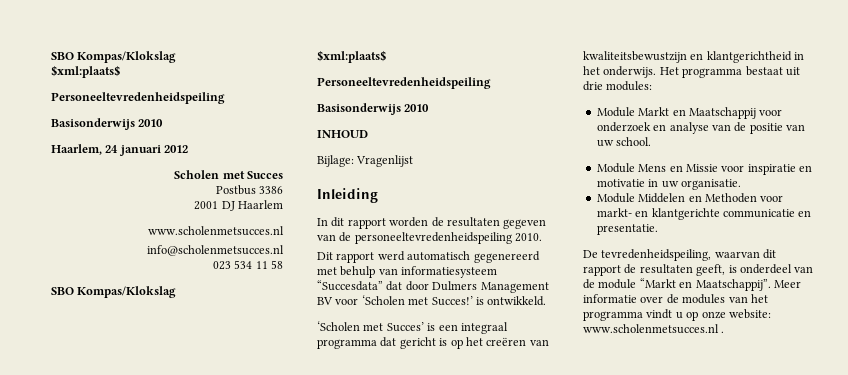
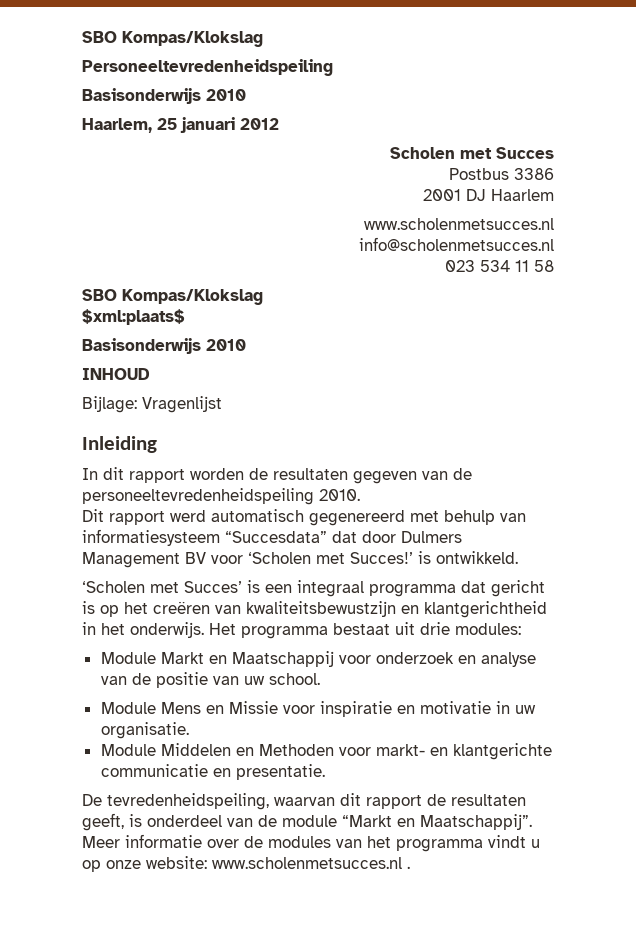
[51,51,177,63] [51,65,120,78] SBO Kompas/Klokslag // $xml:plaats$ -> [82,31,263,47] SBO Kompas/Klokslag
[105,145,119,153] 24 -> [157,118,177,130] 25
[317,77,491,89] // Personeeltevredenheidspeiling -> (185, 317) none

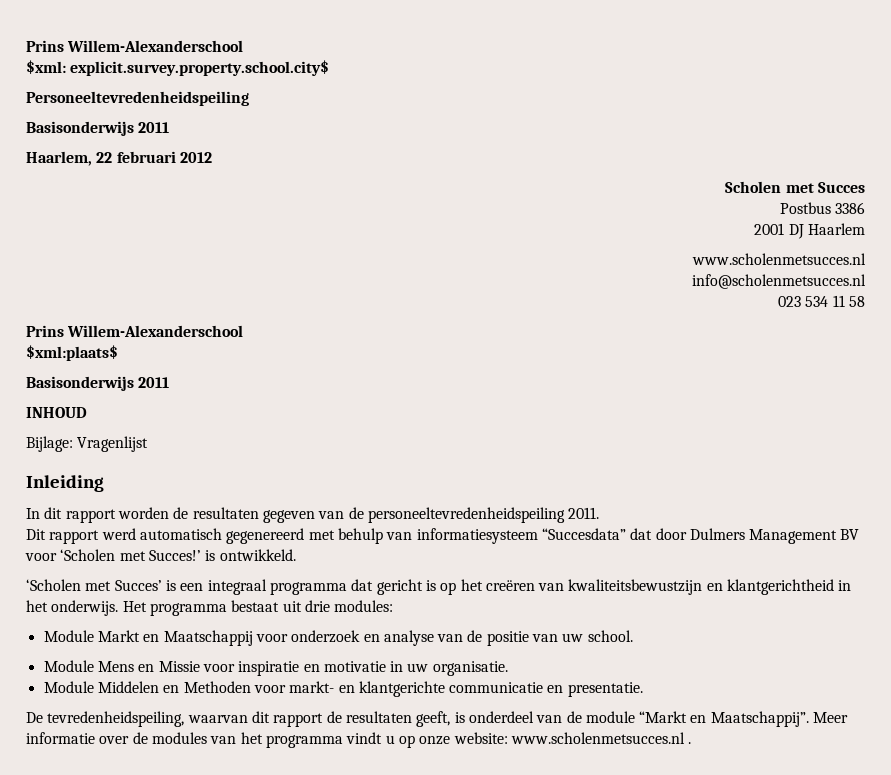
[82,31,263,47] SBO Kompas/Klokslag -> [26,40,244,52] [26,60,330,76] Prins Willem-Alexanderschool // $xml: explicit.survey.property.school.city$
[206,89,246,101] 2010 -> [138,122,170,133] 2011
[157,117,235,133] 25 januari -> [96,151,176,163] 22 februari
[82,289,263,305] SBO Kompas/Klokslag -> [26,325,244,337] Prins Willem-Alexanderschool
[206,339,246,351] 2010 -> [138,377,170,388] 2011
[319,489,360,501] 2010. -> [568,507,600,519] 2011.

